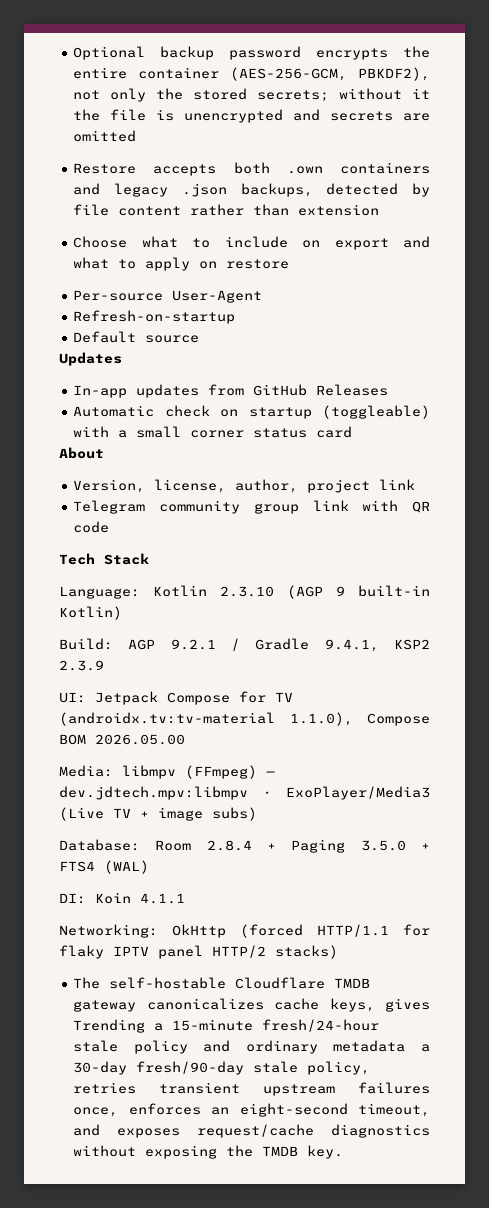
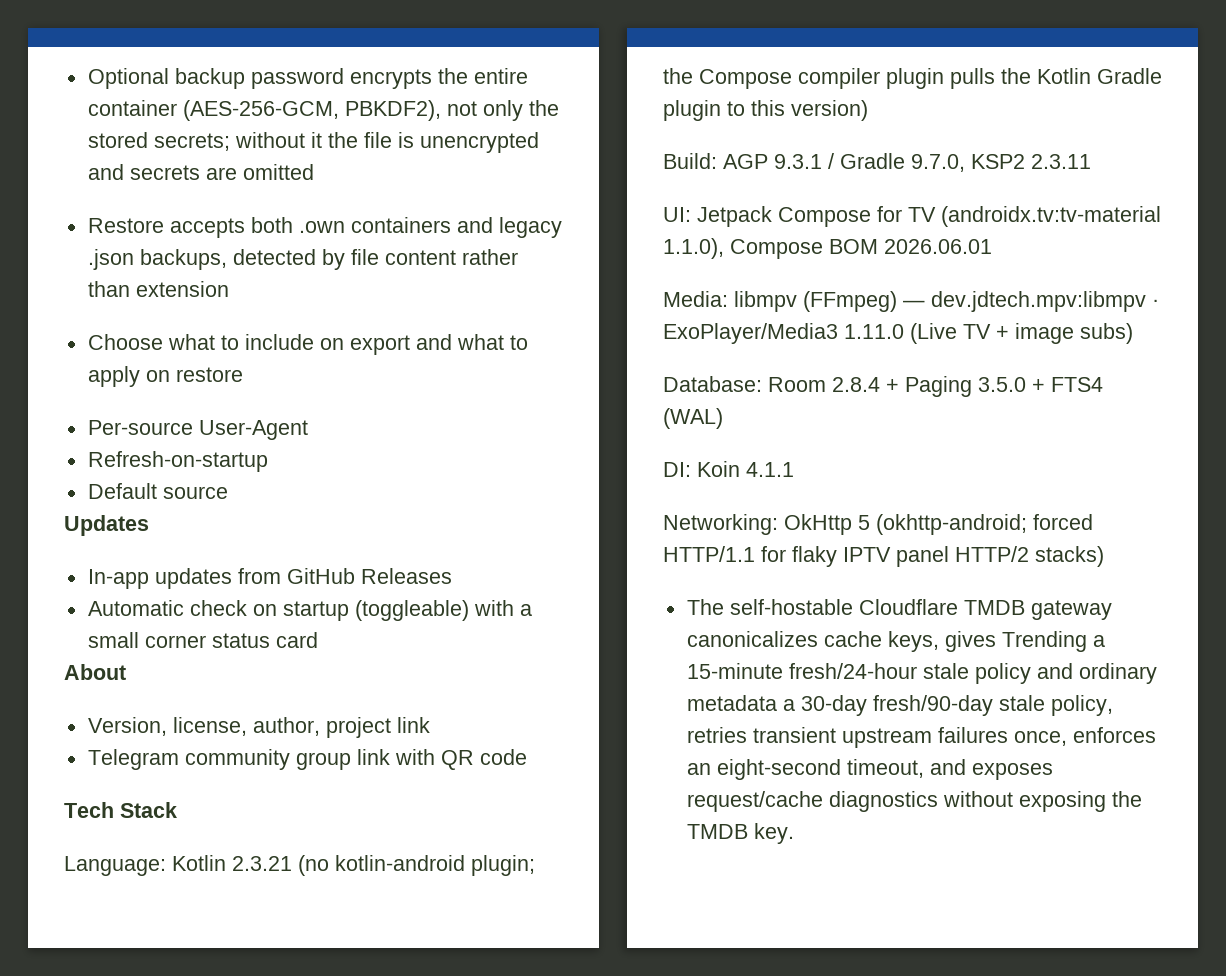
[220,585,430,599] [59,606,122,620] 2.3.10 (AGP 9 built-in Kotlin) -> [232,855,535,876] [663,68,1162,89] [663,100,868,121] 2.3.21 (no kotlin-android plugin; the Compose compiler plugin pulls the Kotlin Gradle plugin to this version)
[170,639,216,650] 9.2.1 -> [774,154,822,169] 9.3.1
[324,639,430,652] [59,660,104,671] 9.4.1, KSP2 2.3.9 -> [911,154,1091,172] 9.7.0, KSP2 2.3.11
[95,734,185,745] 2026.05.00 -> [884,239,992,254] 2026.06.01
(430, 793) none -> [844,324,904,339] 1.11.0
[240,924,303,938] (forced -> [858,514,1093,535] 5 (okhttp-android; forced

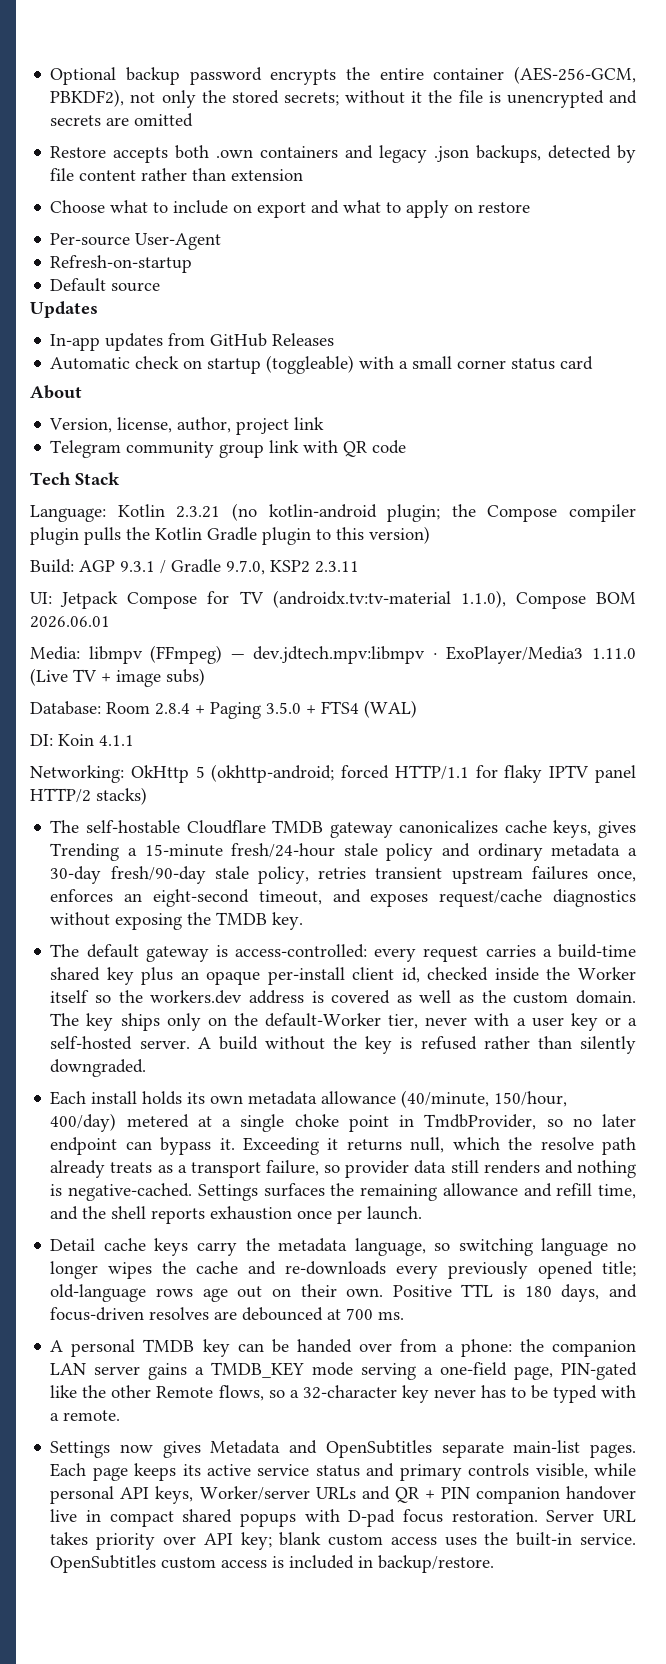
(794, 833) none -> [50,944,636,962] [50,967,636,985] [50,990,636,1004] [50,1013,637,1031] [50,1036,636,1054] [50,1059,147,1077] [50,1090,568,1108] [50,1113,636,1132] [50,1137,636,1155] [50,1160,636,1178] [50,1183,636,1201] [50,1206,423,1224] [50,1238,636,1256] [50,1261,636,1279] [50,1284,637,1302] [50,1307,405,1321] [50,1339,637,1357] [50,1362,637,1380] [50,1385,636,1403] [50,1410,121,1421] [50,1440,636,1458] [50,1463,636,1481] [50,1486,636,1504] [50,1509,636,1527] [50,1532,636,1550] [50,1555,495,1573] // The default gateway is access-controlled: every request carries a build-time shared key plus an opaque per-install client id, checked inside the Worker itself so the workers.dev address is covered as well as the custom domain. The key ships only on the default-Worker tier, never with a user key or a self-hosted server. A build without the key is refused rather than silently downgraded. // Each install holds its own metadata allowance (40/minute, 150/hour, 400/day) metered at a single choke point in TmdbProvider, so no later endpoint can bypass it. Exceeding it returns null, which the resolve path already treats as a transport failure, so provider data still renders and nothing is negative-cached. Settings surfaces the remaining allowance and refill time, and the shell reports exhaustion once per launch. // Detail cache keys carry the metadata language, so switching language no longer wipes the cache and re-downloads every previously opened title; old-language rows age out on their own. Positive TTL is 180 days, and focus-driven resolves are debounced at 700 ms. // A personal TMDB key can be handed over from a phone: the companion LAN server gains a TMDB_KEY mode serving a one-field page, PIN-gated like the other Remote flows, so a 32-character key never has to be typed with a remote. // Settings now gives Metadata and OpenSubtitles separate main-list pages. Each page keeps its active service status and primary controls visible, while personal API keys, Worker/server URLs and QR + PIN companion handover live in compact shared popups with D-pad focus restoration. Server URL takes priority over API key; blank custom access uses the built-in service. OpenSubtitles custom access is included in backup/restore.

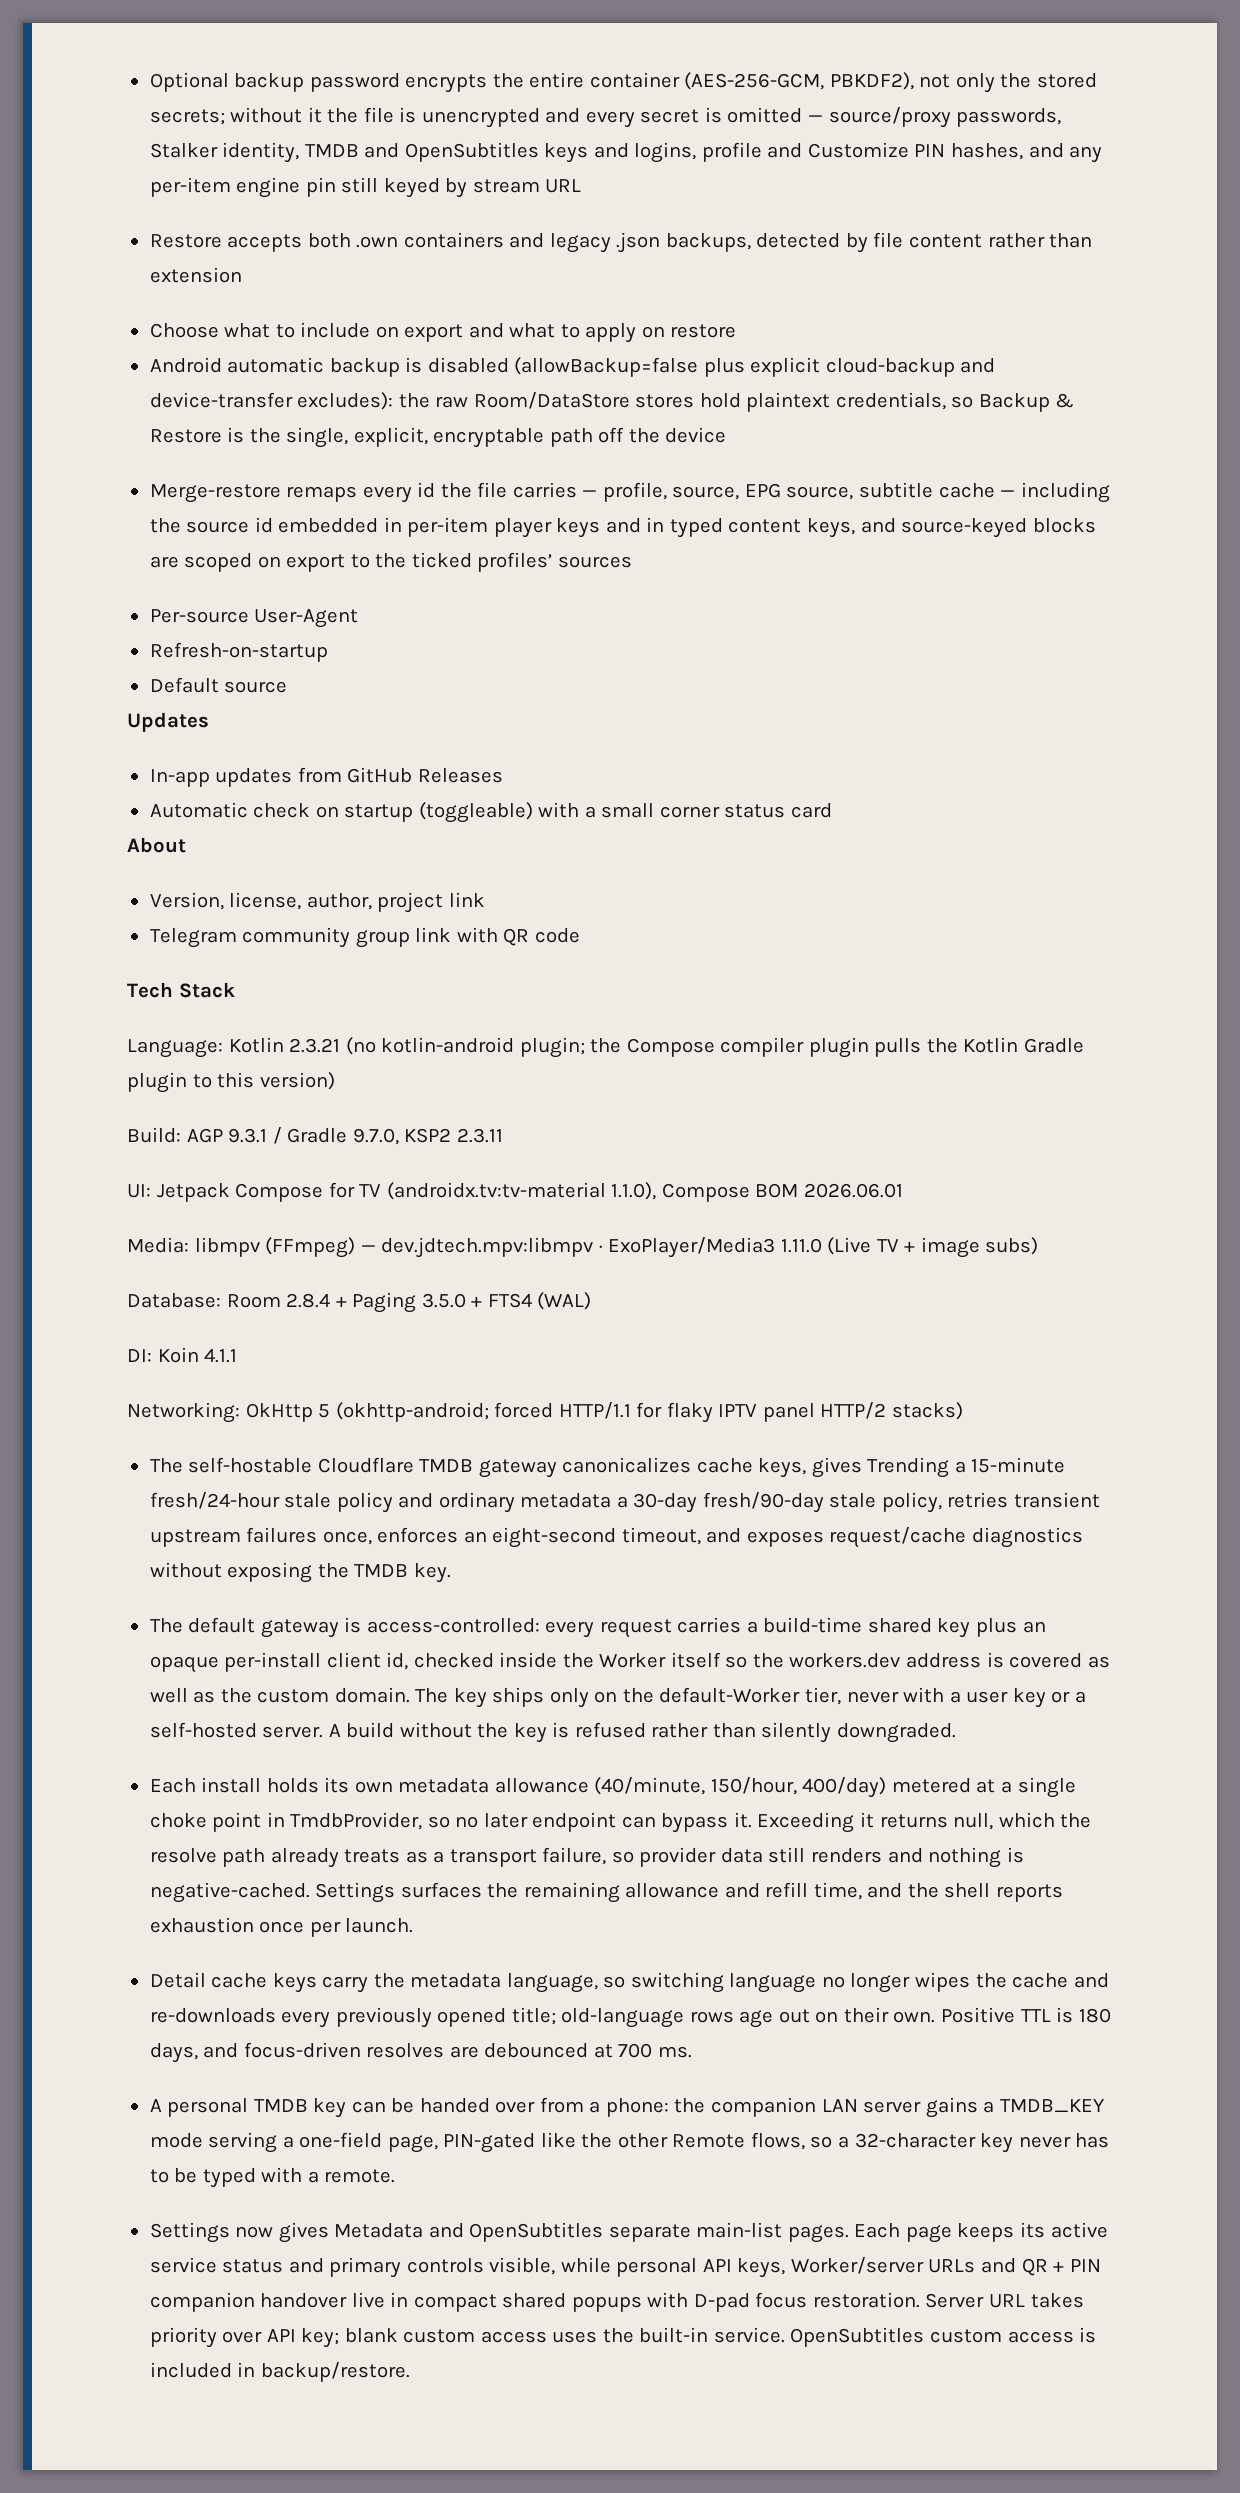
[50,113,194,127] secrets are omitted -> [585,107,1062,128] [149,142,1103,163] [149,177,582,198] every secret is omitted — source/proxy passwords, Stalker identity, TMDB and OpenSubtitles keys and logins, profile and Customize PIN hashes, and any per-item engine pin still keyed by stream URL
(531, 207) none -> [149,357,996,377] [149,392,1075,412] [149,427,727,448] [149,482,1110,503] [149,517,1096,538] [149,552,632,572] // Android automatic backup is disabled (allowBackup=false plus explicit cloud-backup and device-transfer excludes): the raw Room/DataStore stores hold plaintext credentials, so Backup & Restore is the single, explicit, encryptable path off the device // Merge-restore remaps every id the file carries — profile, source, EPG source, subtitle cache — including the source id embedded in per-item player keys and in typed content keys, and source-keyed blocks are scoped on export to the ticked profiles’ sources

